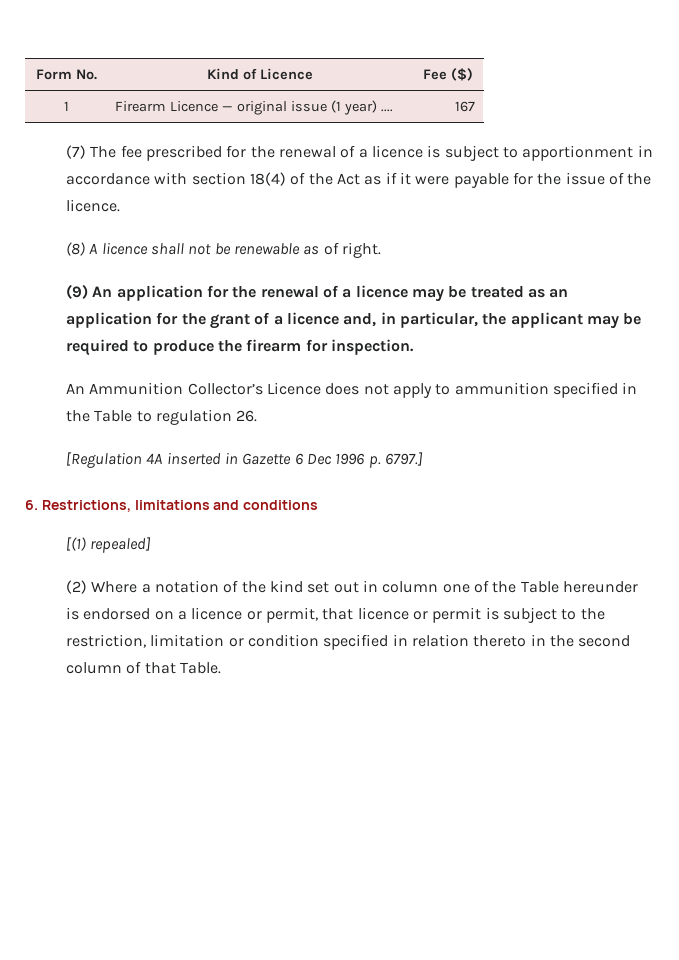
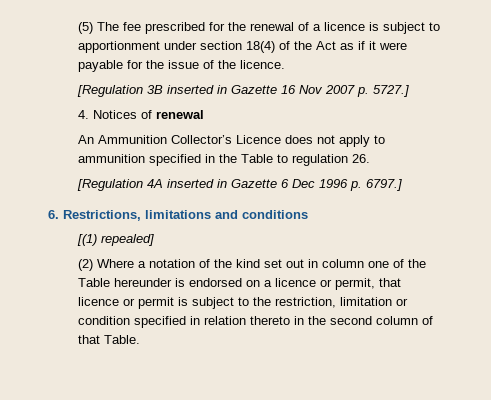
[35,69,97,80] [206,68,313,80] [423,68,473,81] [63,101,69,111] [115,100,393,115] [454,101,475,112] [66,145,87,159] Form No. | Kind of Licence | Fee ($) // 1 | Firearm Licence — original issue (1 year) .... | 167 // (7) -> [78,22,94,34] (5)
[637,145,653,157] [66,172,188,185] in accordance with -> [164,41,198,50] under
[66,242,381,258] [66,284,569,302] [66,312,642,329] [66,339,415,356] (8) A licence shall not be renewable as of right. // (9) An application for the renewal of a licence may be treated as an application for the grant of a licence and, in particular, the applicant may be required to produce the firearm for inspection. -> [77,85,410,97] [78,110,205,119] [Regulation 3B inserted in Gazette 16 Nov 2007 p. 5727.] // 4. Notices of renewal

